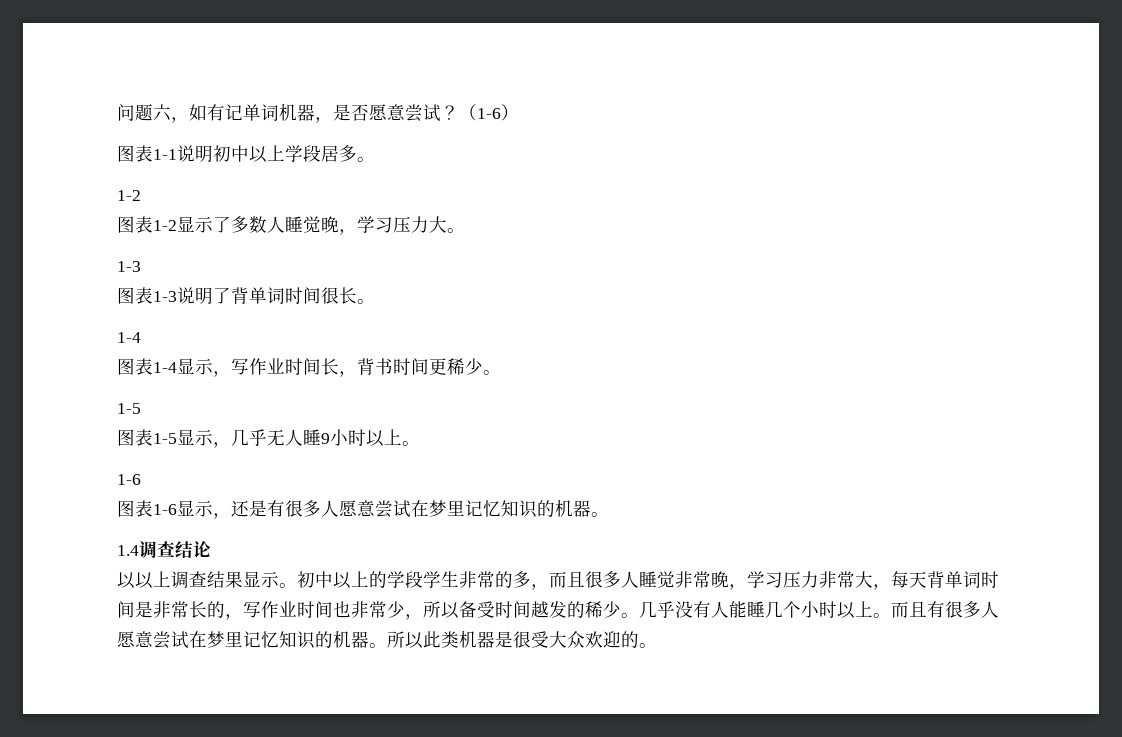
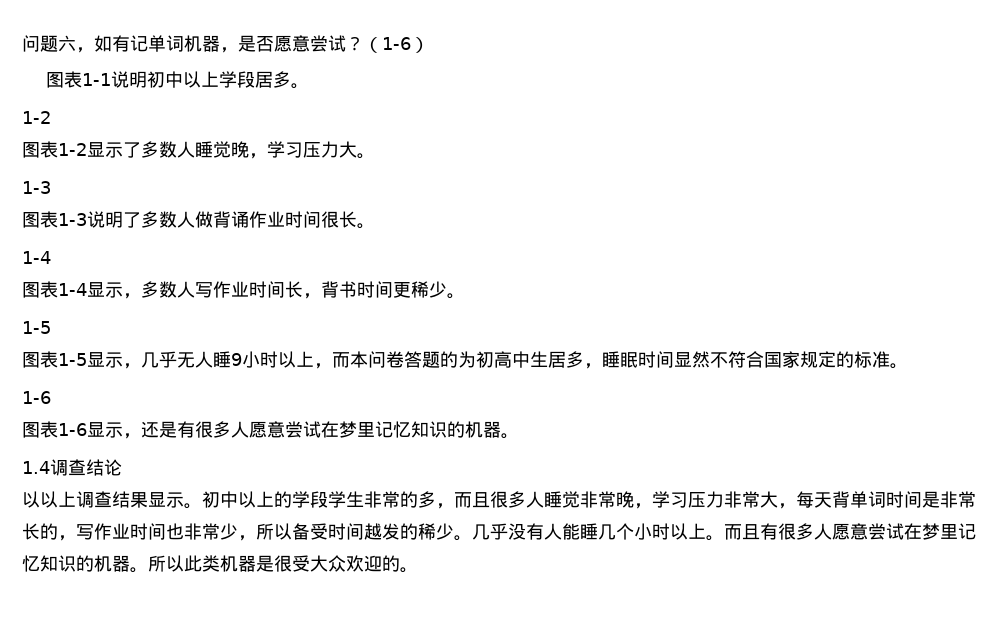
[231,287,285,305] 背单词 -> [141,211,285,228] 多数人做背诵作业
(231, 374) none -> [141,281,195,298] 多数人
(402, 437) none -> [314,351,890,369] ，而本问卷答题的为初高中生居多，睡眠时间显然不符合国家规定的标准

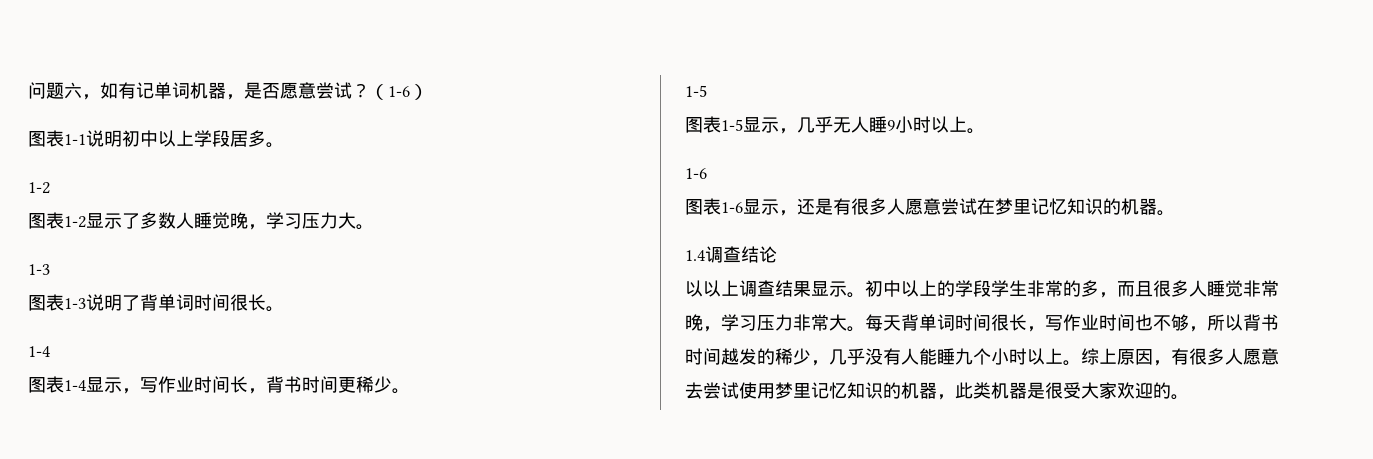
[141,211,285,228] 多数人做背诵作业 -> [140,294,194,311] 背单词
[141,281,195,298] 多数人 -> (140, 391) none
[314,351,890,369] ，而本问卷答题的为初高中生居多，睡眠时间显然不符合国家规定的标准 -> (967, 124) none
[778,503,796,509] ， -> [847,326,865,332] 。
[922,491,976,508] [22,523,58,540] 是非常长的 -> [991,314,1027,331] 很长
[184,523,328,541] 非常少，所以备受 -> [1153,314,1279,332] 不够，所以背书
[454,535,472,541] 。 -> [811,360,829,366] ，
[598,524,616,540] 几 -> [955,348,973,365] 九
[724,523,976,540] [22,555,184,573] 而且有很多人愿意尝试在梦里记忆知识的机器。所以 -> [1081,348,1279,366] [685,382,955,400] 综上原因，有很多人愿意去尝试使用梦里记忆知识的机器，
[328,555,346,572] 众 -> [1099,382,1117,399] 家

